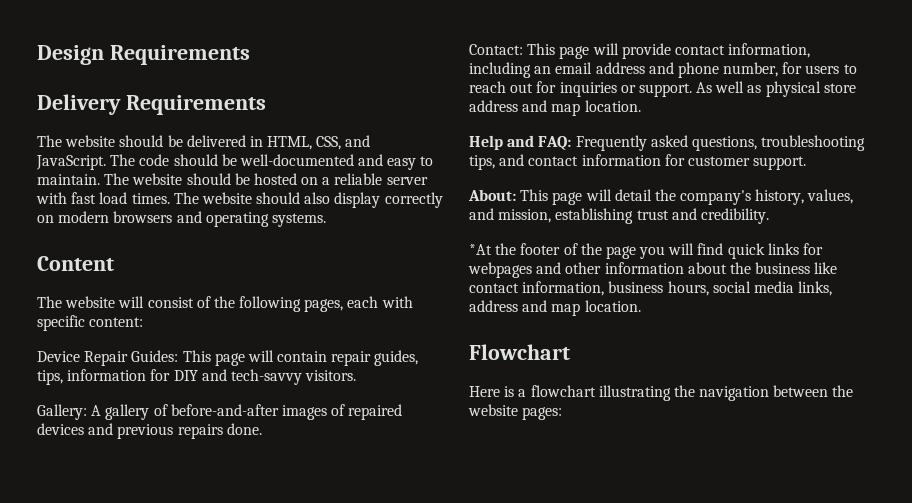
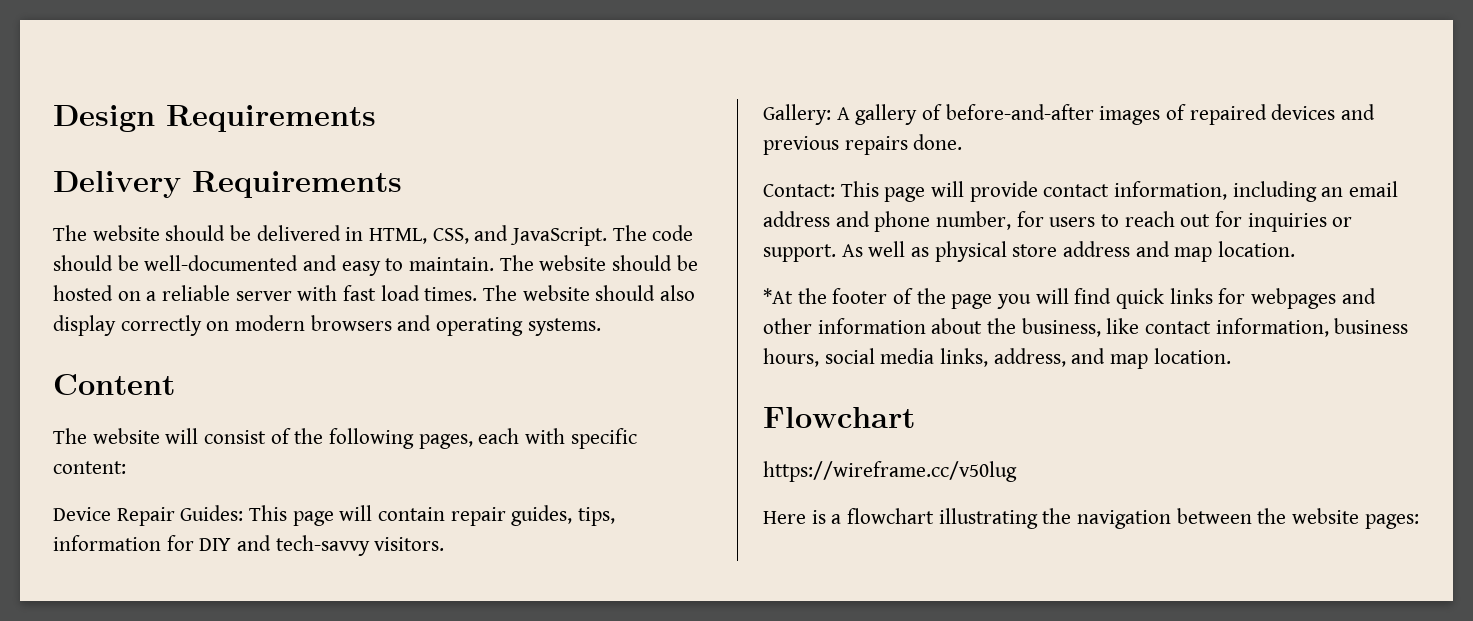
[469,135,866,151] [469,154,807,170] [468,189,854,205] [469,208,769,224] // Help and FAQ: Frequently asked questions, troubleshooting tips, and contact information for customer support. // About: This page will detail the company's history, values, and mission, establishing trust and credibility. -> (1296, 249) none
[755,262,811,274] business -> [1021,318,1101,337] business,
[469,300,518,312] address -> [993,348,1066,367] address,
(570, 352) none -> [763,461,1017,482] // https://wireframe.cc/v50lug

